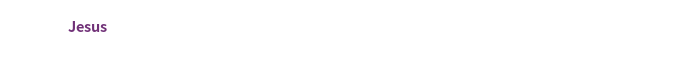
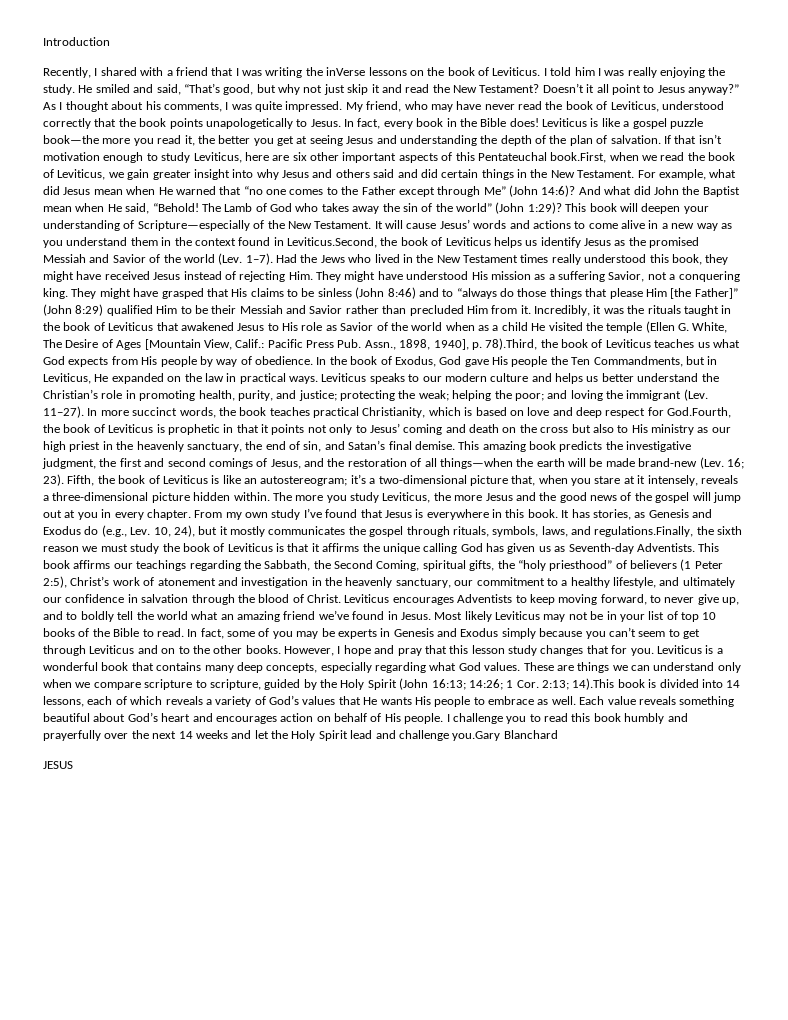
[68,21,107,32] Jesus -> [43,37,110,46] [43,67,726,78] [43,83,739,95] [43,101,724,112] [43,118,703,129] [43,134,722,146] [43,152,736,163] [43,169,737,180] [43,185,740,197] [43,202,709,214] [43,219,732,231] [43,237,700,248] [43,253,729,265] [43,271,740,282] [43,287,738,299] [43,304,732,316] [43,321,728,333] [43,338,740,350] [43,356,718,367] [43,373,719,384] [43,389,708,401] [43,406,732,418] [43,423,731,435] [43,440,692,452] [42,457,744,469] [43,474,738,486] [43,492,741,503] [43,508,712,520] [43,525,743,537] [43,543,720,554] [43,559,723,571] [43,576,735,588] [43,594,740,605] [43,610,717,622] [43,627,700,639] [43,645,723,656] [43,662,741,673] [43,678,741,690] [43,695,735,707] [43,712,688,724] [43,730,558,741] [43,761,73,769] Introduction // Recently, I shared with a friend that I was writing the inVerse lessons on the book of Leviticus. I told him I was really enjoying the study. He smiled and said, “That’s good, but why not just skip it and read the New Testament? Doesn’t it all point to Jesus anyway?” As I thought about his comments, I was quite impressed. My friend, who may have never read the book of Leviticus, understood correctly that the book points unapologetically to Jesus. In fact, every book in the Bible does! Leviticus is like a gospel puzzle book—the more you read it, the better you get at seeing Jesus and understanding the depth of the plan of salvation. If that isn’t motivation enough to study Leviticus, here are six other important aspects of this Pentateuchal book.First, when we read the book of Leviticus, we gain greater insight into why Jesus and others said and did certain things in the New Testament. For example, what did Jesus mean when He warned that “no one comes to the Father except through Me” (John 14:6)? And what did John the Baptist mean when He said, “Behold! The Lamb of God who takes away the sin of the world” (John 1:29)? This book will deepen your understanding of Scripture—especially of the New Testament. It will cause Jesus’ words and actions to come alive in a new way as you understand them in the context found in Leviticus.Second, the book of Leviticus helps us identify Jesus as the promised Messiah and Savior of the world (Lev. 1–7). Had the Jews who lived in the New Testament times really understood this book, they might have received Jesus instead of rejecting Him. They might have understood His mission as a suffering Savior, not a conquering king. They might have grasped that His claims to be sinless (John 8:46) and to “always do those things that please Him [the Father]” (John 8:29) qualified Him to be their Messiah and Savior rather than precluded Him from it. Incredibly, it was the rituals taught in the book of Leviticus that awakened Jesus to His role as Savior of the world when as a child He visited the temple (Ellen G. White, The Desire of Ages [Mountain View, Calif.: Pacific Press Pub. Assn., 1898, 1940], p. 78).Third, the book of Leviticus teaches us what God expects from His people by way of obedience. In the book of Exodus, God gave His people the Ten Commandments, but in Leviticus, He expanded on the law in practical ways. Leviticus speaks to our modern culture and helps us better understand the Christian’s role in promoting health, purity, and justice; protecting the weak; helping the poor; and loving the immigrant (Lev. 11–27). In more succinct words, the book teaches practical Christianity, which is based on love and deep respect for God.Fourth, the book of Leviticus is prophetic in that it points not only to Jesus’ coming and death on the cross but also to His ministry as our high priest in the heavenly sanctuary, the end of sin, and Satan’s final demise. This amazing book predicts the investigative judgment, the first and second comings of Jesus, and the restoration of all things—when the earth will be made brand-new (Lev. 16; 23). Fifth, the book of Leviticus is like an autostereogram; it’s a two-dimensional picture that, when you stare at it intensely, reveals a three-dimensional picture hidden within. The more you study Leviticus, the more Jesus and the good news of the gospel will jump out at you in every chapter. From my own study I’ve found that Jesus is everywhere in this book. It has stories, as Genesis and Exodus do (e.g., Lev. 10, 24), but it mostly communicates the gospel through rituals, symbols, laws, and regulations.Finally, the sixth reason we must study the book of Leviticus is that it affirms the unique calling God has given us as Seventh-day Adventists. This book affirms our teachings regarding the Sabbath, the Second Coming, spiritual gifts, the “holy priesthood” of believers (1 Peter 2:5), Christ’s work of atonement and investigation in the heavenly sanctuary, our commitment to a healthy lifestyle, and ultimately our confidence in salvation through the blood of Christ. Leviticus encourages Adventists to keep moving forward, to never give up, and to boldly tell the world what an amazing friend we’ve found in Jesus. Most likely Leviticus may not be in your list of top 10 books of the Bible to read. In fact, some of you may be experts in Genesis and Exodus simply because you can’t seem to get through Leviticus and on to the other books. However, I hope and pray that this lesson study changes that for you. Leviticus is a wonderful book that contains many deep concepts, especially regarding what God values. These are things we can understand only when we compare scripture to scripture, guided by the Holy Spirit (John 16:13; 14:26; 1 Cor. 2:13; 14).This book is divided into 14 lessons, each of which reveals a variety of God’s values that He wants His people to embrace as well. Each value reveals something beautiful about God’s heart and encourages action on behalf of His people. I challenge you to read this book humbly and prayerfully over the next 14 weeks and let the Holy Spirit lead and challenge you.Gary Blanchard // JESUS

